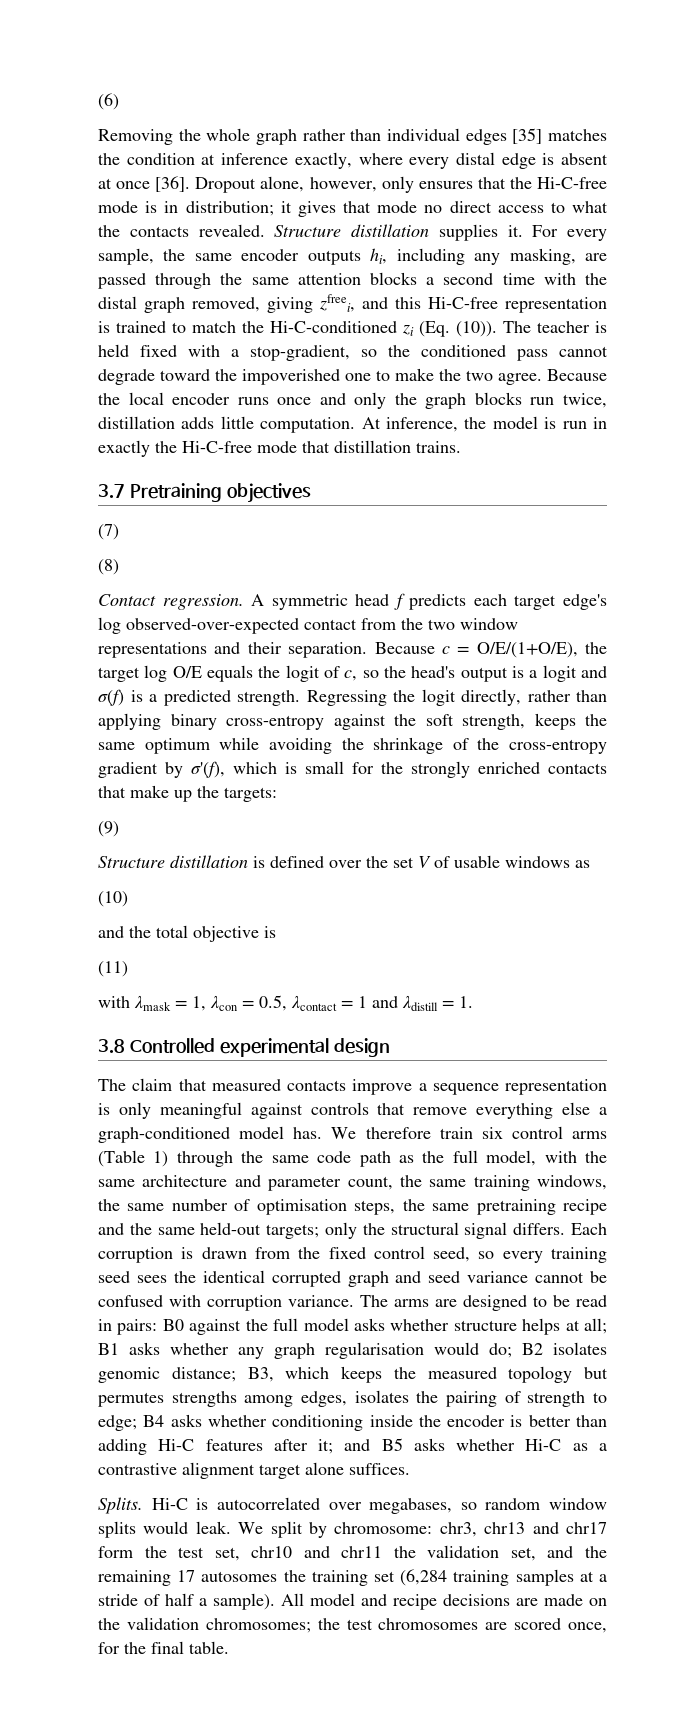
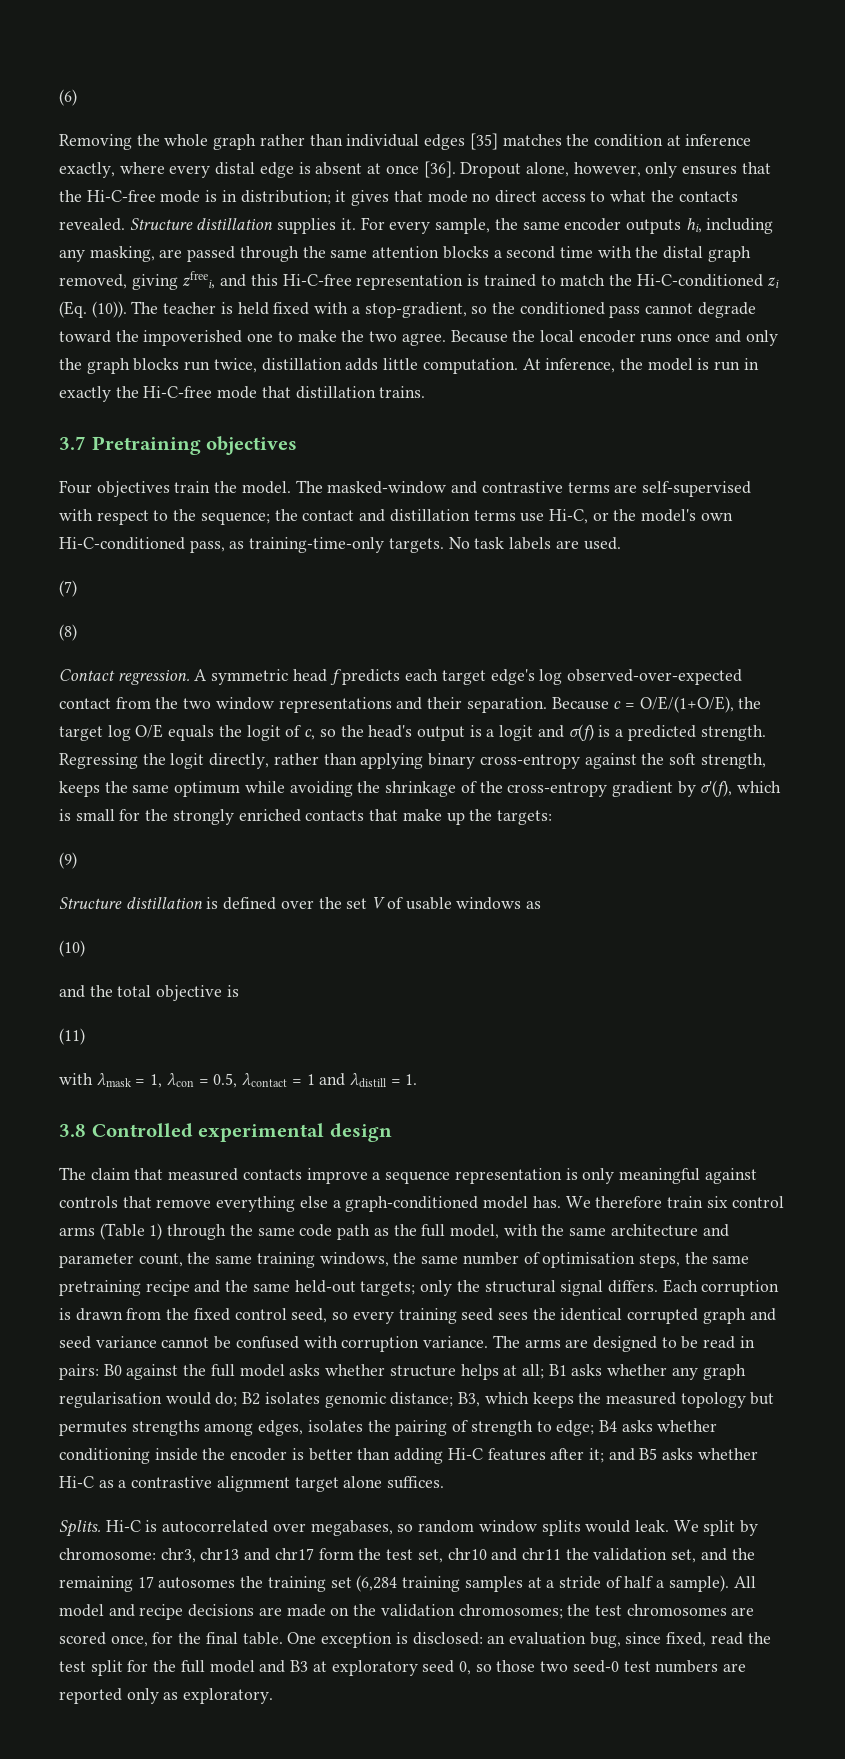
(311, 493) none -> [59,480,751,497] [59,509,733,525] [59,537,621,553] // Four objectives train the model. The masked-window and contrastive terms are self-supervised with respect to the sequence; the contact and distillation terms use Hi-C, or the model's own Hi-C-conditioned pass, as training-time-only targets. No task labels are used.
(229, 1647) none -> [287,1632,771,1648] [59,1660,747,1676] [59,1688,274,1704] One exception is disclosed: an evaluation bug, since fixed, read the test split for the full model and B3 at exploratory seed 0, so those two seed-0 test numbers are reported only as exploratory.

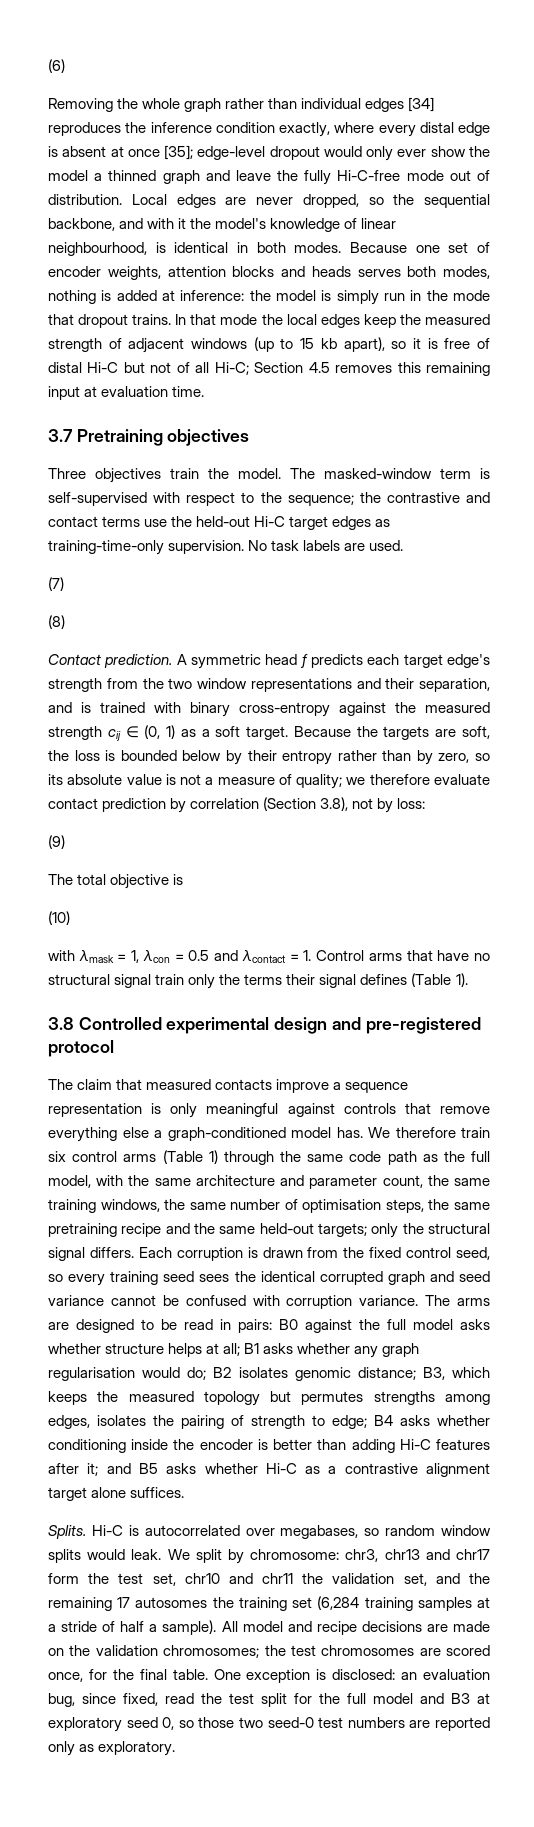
[469,133,752,150] [35] matches the condition at inference -> [408,97,435,112] [48,122,275,136] [34] reproduces the inference condition
[423,161,771,178] [59,190,738,206] [59,217,774,234] [59,246,751,262] [59,271,780,290] [59,301,756,318] [59,330,778,346] [59,358,616,374] [36]. Dropout alone, however, only ensures that the Hi-C-free mode is in distribution; it gives that mode no direct access to what the contacts revealed. Structure distillation supplies it. For every sample, the same encoder outputs hi, including any masking, are passed through the same attention blocks a second time with the distal graph removed, giving zfreei, and this Hi-C-free representation is trained to match the Hi-C-conditioned zi (Eq. (10)). The teacher is held fixed with a stop-gradient, so the conditioned pass cannot degrade toward the impoverished one to make the two agree. Because the local encoder runs once and only the graph blocks run twice, distillation adds little computation. At inference, -> [164,145,490,161] [48,170,491,185] [48,194,490,208] [48,218,397,232] [48,242,491,256] [48,266,490,280] [48,290,245,304] [35]; edge-level dropout would only ever show the model a thinned graph and leave the fully Hi-C-free mode out of distribution. Local edges are never dropped, so the sequential backbone, and with it the model's knowledge of linear neighbourhood, is identical in both modes. Because one set of encoder weights, attention blocks and heads serves both modes, nothing is added at inference:
(710, 364) none -> [336,290,379,305] simply
[59,386,213,402] exactly the Hi-C-free -> [426,290,448,301] the
[295,386,376,399] distillation -> [78,314,129,328] dropout
(426, 392) none -> [175,314,491,328] [48,337,490,353] [48,362,490,376] [48,386,205,400] In that mode the local edges keep the measured strength of adjacent windows (up to 15 kb apart), so it is free of distal Hi-C but not of all Hi-C; Section 4.5 removes this remaining input at evaluation time.
[59,480,92,494] Four -> [48,468,86,479] Three
[451,481,638,494] and contrastive terms are -> [440,468,490,479] term is
[302,509,733,524] [59,537,225,553] contact and distillation terms use Hi-C, or the model's own Hi-C-conditioned pass, -> [386,492,490,503] [48,516,372,530] contrastive and contact terms use the held-out Hi-C target edges
[388,538,444,553] targets. -> [168,540,245,554] supervision.
[117,670,190,685] regression. -> [104,654,173,668] prediction.
[539,669,742,685] [59,698,111,709] log observed-over-expected contact -> [48,678,102,692] strength
[466,696,762,713] [59,724,766,741] [59,753,766,769] [59,780,782,797] [59,809,552,825] [59,852,77,869] [59,897,541,910] [59,940,85,957] [59,985,113,998] separation. Because c = O/E/(1+O/E), the target log O/E equals the logit of c, so the head's output is a logit and σ(f) is a predicted strength. Regressing the logit directly, rather than applying binary cross-entropy against the soft strength, keeps the same optimum while avoiding the shrinkage of the cross-entropy gradient by σ'(f), which is small for the strongly enriched contacts that make up the targets: // (9) // Structure distillation is defined over the set V of usable windows as // (10) // and the -> [419,678,490,692] [48,702,490,717] [48,725,491,741] [48,750,490,765] [48,774,490,789] [48,797,426,813] [48,835,65,849] [48,874,73,885] separation, and is trained with binary cross-entropy against the measured strength cij ∈ (0, 1) as a soft target. Because the targets are soft, the loss is bounded below by their entropy rather than by zero, so its absolute value is not a measure of quality; we therefore evaluate contact prediction by correlation (Section 3.8), not by loss: // (9) // The
[59,1028,85,1045] (11) -> [48,911,70,925] (10)
[213,1073,418,1088] 0.5, λcontact = 1 and λdistill = 1. -> [188,950,491,963] [48,973,468,989] 0.5 and λcontact = 1. Control arms that have no structural signal train only the terms their signal defines (Table 1).
(392, 1132) none -> [331,1017,481,1034] [48,1040,114,1057] and pre-registered protocol

